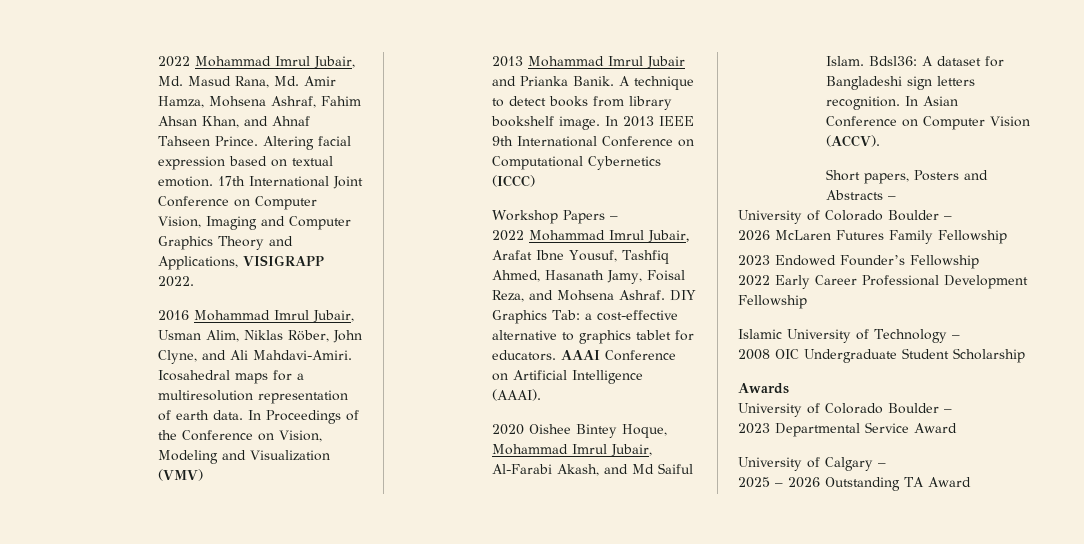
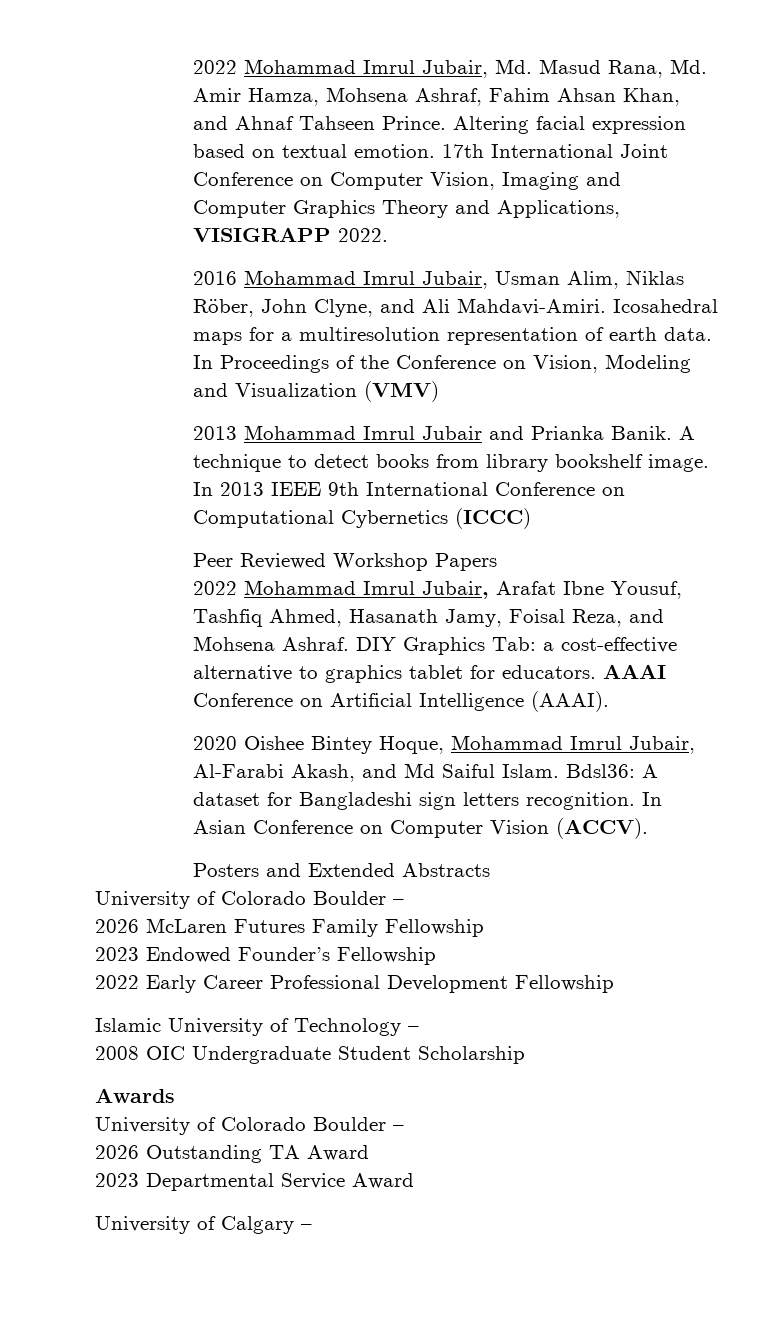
(535, 181) none -> [192,553,326,569] Peer Reviewed
[609,216,618,220] – -> (497, 562) none
[825,169,909,184] Short papers, -> (648, 828) none
(988, 175) none -> [307,863,395,877] Extended
[887,196,896,200] – -> (490, 870) none
(952, 411) none -> [95,1145,369,1163] // 2026 Outstanding TA Award
[738,477,971,491] // 2025 – 2026 Outstanding TA Award -> (312, 1227) none

